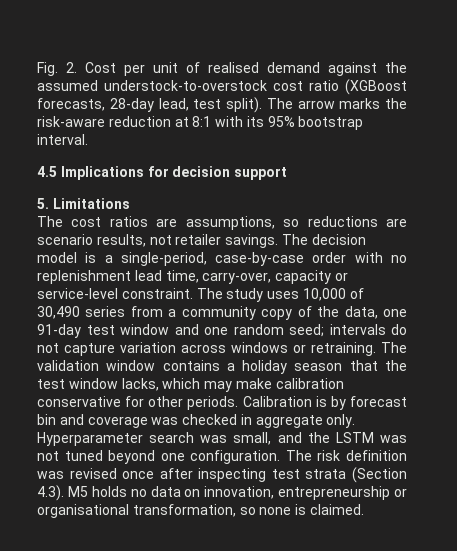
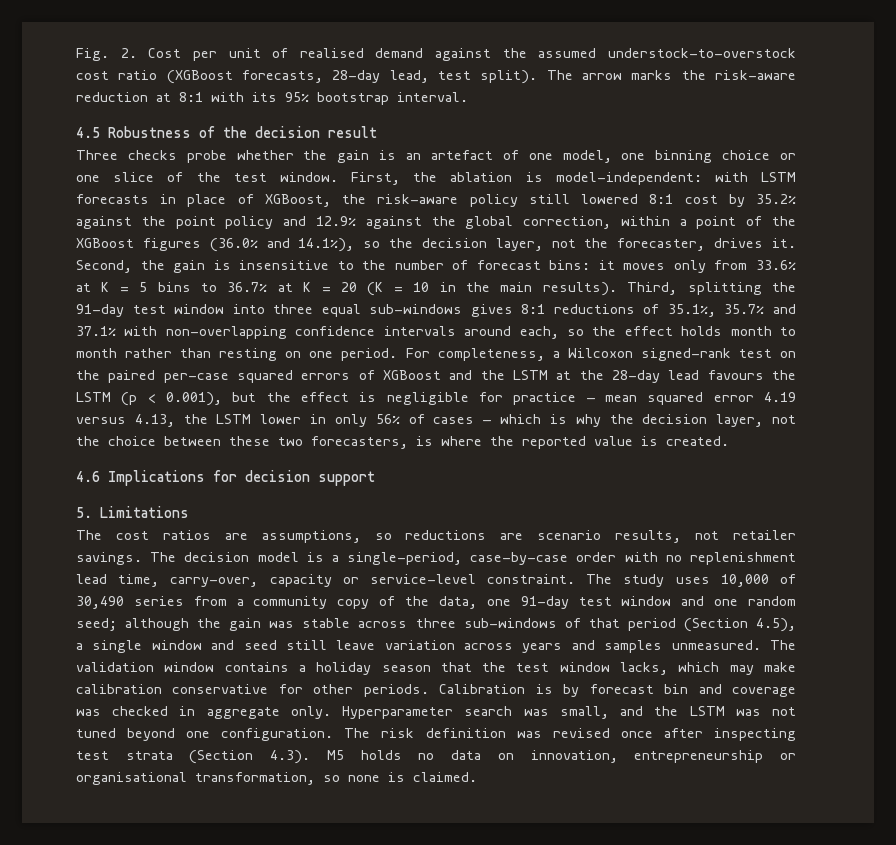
(57, 171) none -> [108,126,377,138] [76,150,797,163] [76,172,796,185] [76,194,797,207] [76,216,797,229] [76,238,796,252] [76,260,796,273] [76,282,796,296] [76,304,797,317] [76,326,796,339] [76,348,797,361] [76,370,796,383] [76,392,796,406] [76,414,797,427] [76,436,729,449] [76,471,100,482] Robustness of the decision result // Three checks probe whether the gain is an artefact of one model, one binning choice or one slice of the test window. First, the ablation is model-independent: with LSTM forecasts in place of XGBoost, the risk-aware policy still lowered 8:1 cost by 35.2% against the point policy and 12.9% against the global correction, within a point of the XGBoost figures (36.0% and 14.1%), so the decision layer, not the forecaster, drives it. Second, the gain is insensitive to the number of forecast bins: it moves only from 33.6% at K = 5 bins to 36.7% at K = 20 (K = 10 in the main results). Third, splitting the 91-day test window into three equal sub-windows gives 8:1 reductions of 35.1%, 35.7% and 37.1% with non-overlapping confidence intervals around each, so the effect holds month to month rather than resting on one period. For completeness, a Wilcoxon signed-rank test on the paired per-case squared errors of XGBoost and the LSTM at the 28-day lead favours the LSTM (p < 0.001), but the effect is negligible for practice — mean squared error 4.19 versus 4.13, the LSTM lower in only 56% of cases — which is why the decision layer, not the choice between these two forecasters, is where the reported value is created. // 4.6
[329,324,407,335] [37,342,376,356] intervals do not capture variation across windows or retraining. -> [125,618,797,632] [76,640,761,653] although the gain was stable across three sub-windows of that period (Section 4.5), a single window and seed still leave variation across years and samples unmeasured.

